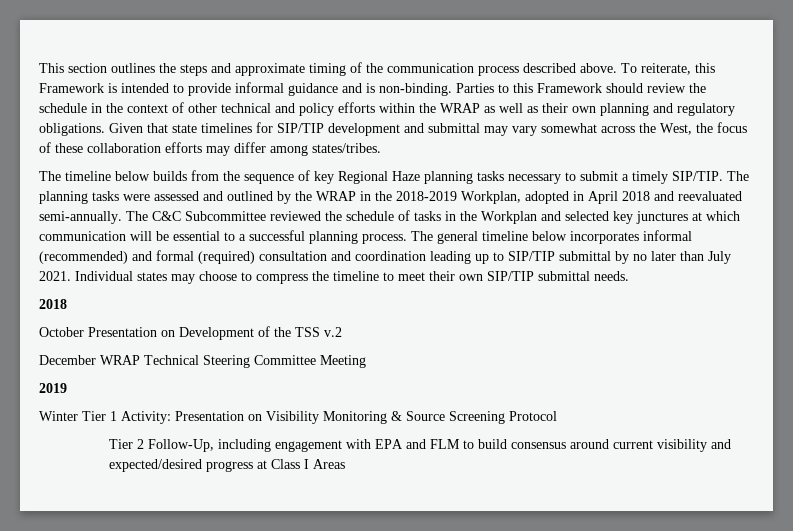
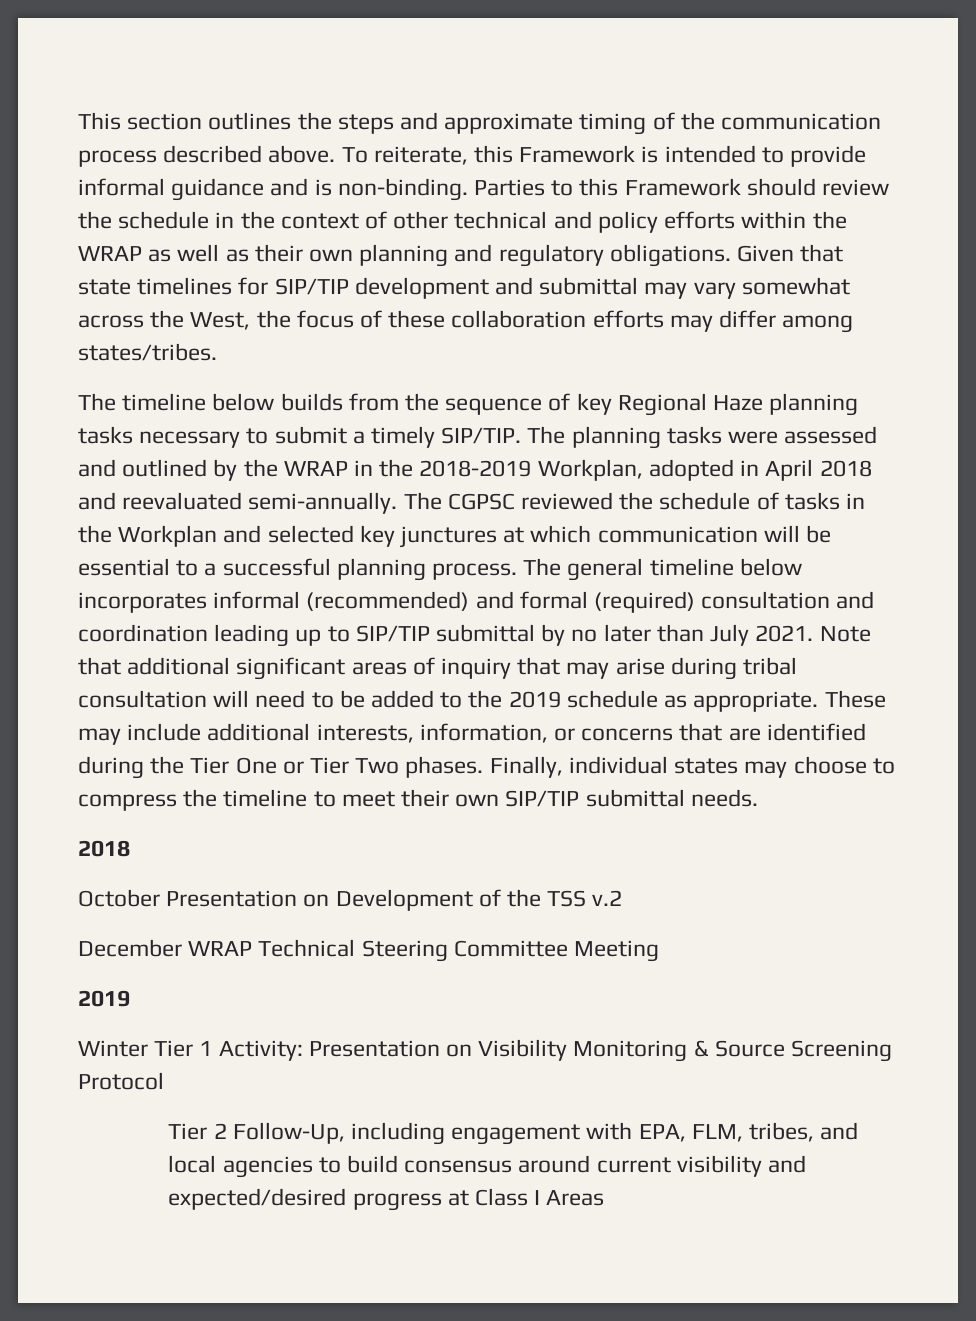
[152,211,266,221] C&C Subcommittee -> [447,493,515,510] CGPSC
[75,271,133,281] Individual -> [819,626,871,642] [78,657,798,680] [78,690,886,712] [78,723,866,745] [78,756,668,779] Note that additional significant areas of inquiry that may arise during tribal consultation will need to be added to the 2019 schedule as appropriate. These may include additional interests, information, or concerns that are identified during the Tier One or Tier Two phases. Finally, individual
[375,439,461,449] EPA and FLM -> [638,1122,859,1142] [168,1155,313,1178] EPA, FLM, tribes, and local agencies

